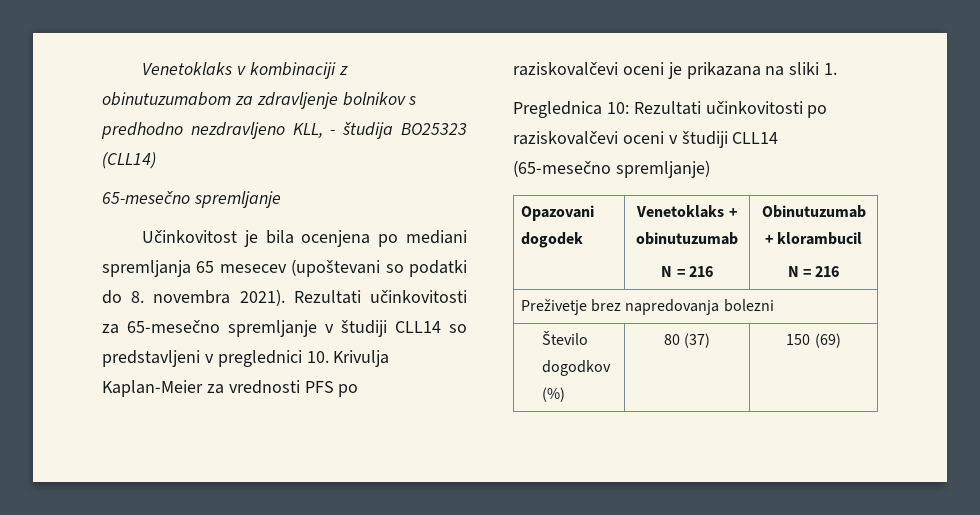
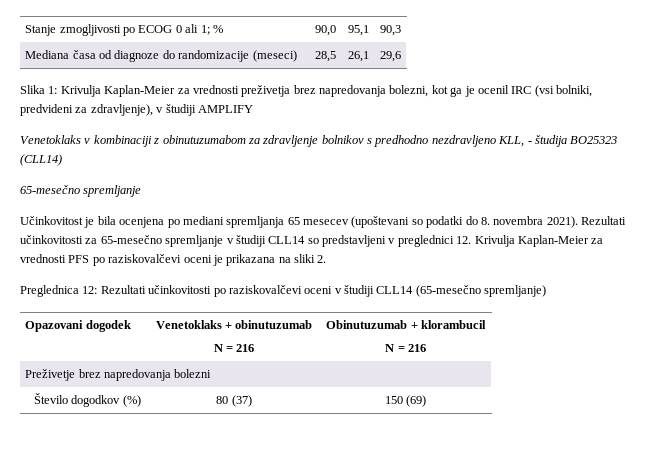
(142, 68) none -> [25,24,223,36] [314,25,336,36] [347,25,369,36] [380,25,401,36] [25,50,297,62] [314,51,336,62] [347,51,369,62] [380,51,401,62] [20,85,592,97] [20,104,253,116] Stanje zmogljivosti po ECOG 0 ali 1; % | 90,0 | 95,1 | 90,3 // Mediana časa od diagnoze do randomizacije (meseci) | 28,5 | 26,1 | 29,6 // Slika 1: Krivulja Kaplan-Meier za vrednosti preživetja brez napredovanja bolezni, kot ga je ocenil IRC (vsi bolniki, predvideni za zdravljenje), v študiji AMPLIFY //
[306,351,329,363] 10. -> [456,236,472,244] 12.
[824,63,838,75] 1. -> [317,255,327,263] 2.
[606,102,629,114] 10: -> [82,286,98,294] 12:

